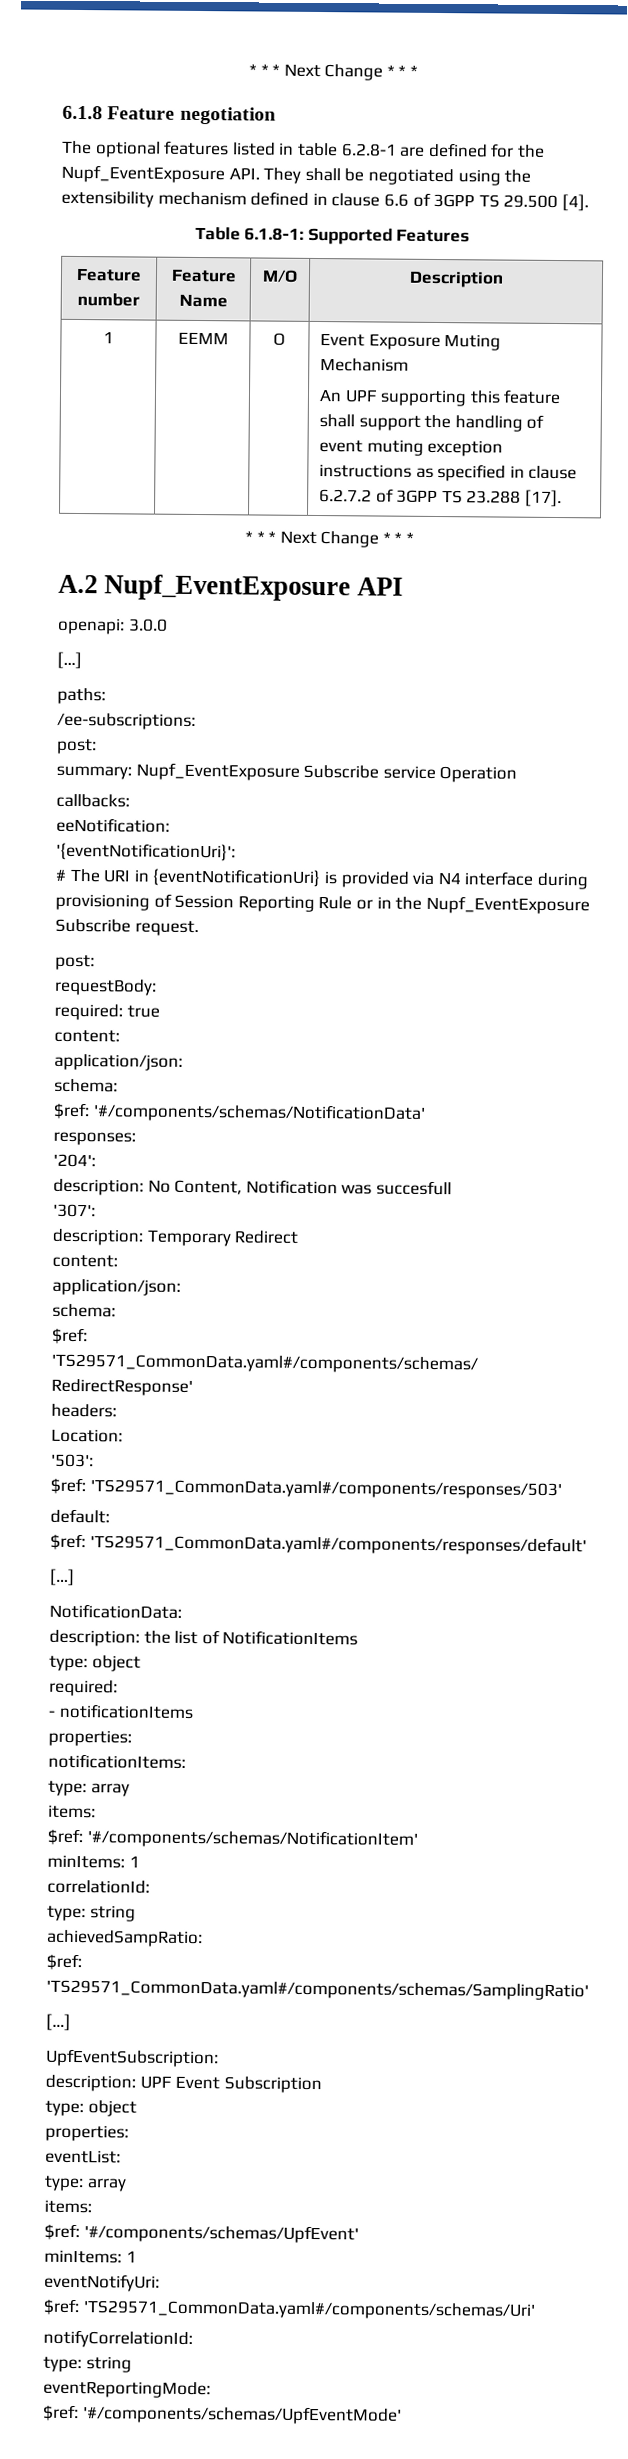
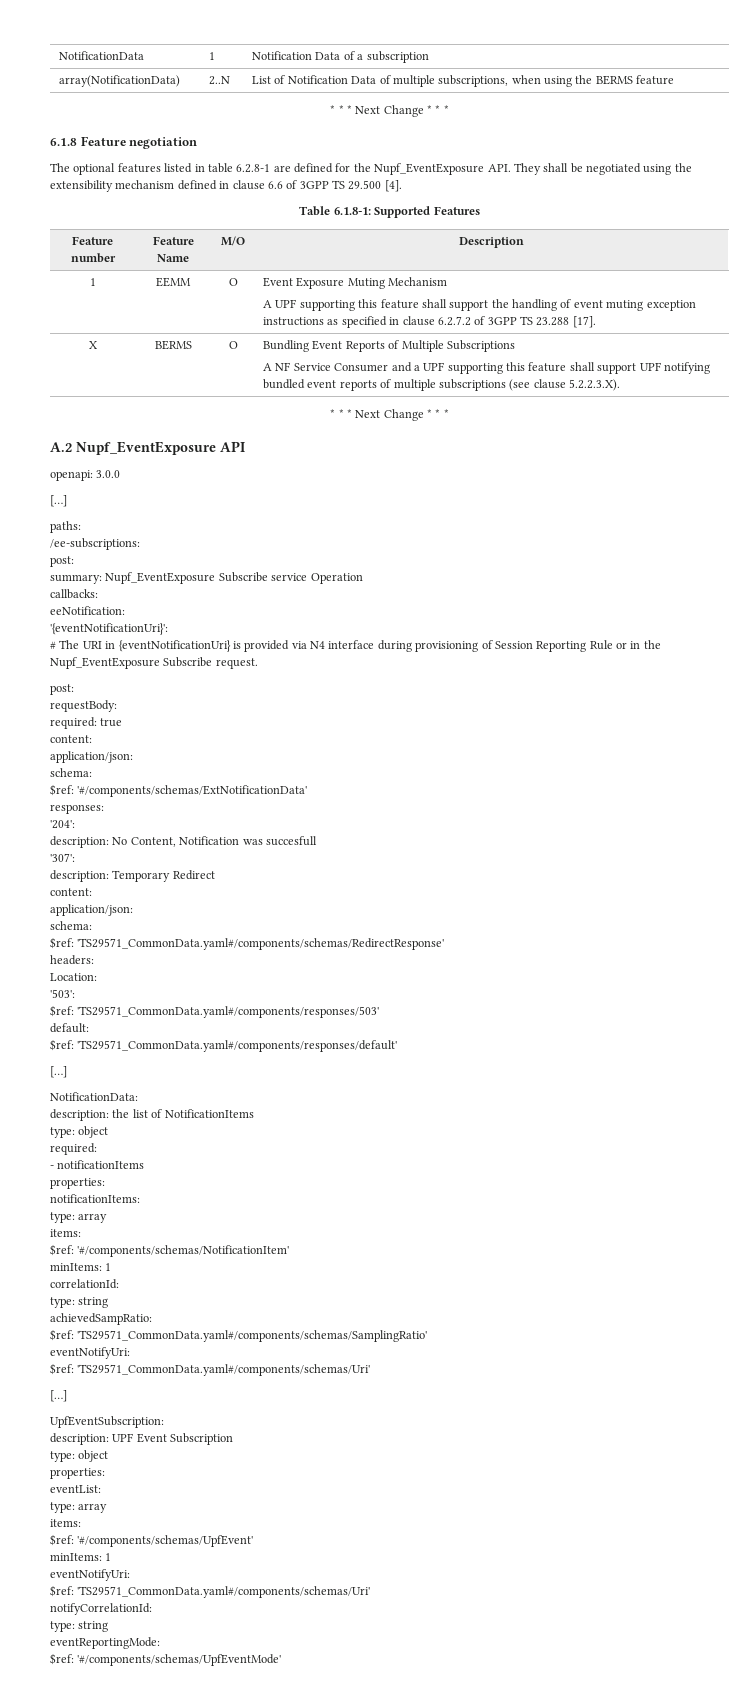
(248, 69) none -> [59,51,145,60] [209,52,216,60] [252,51,429,63] [59,75,181,87] [209,76,231,85] [252,75,675,87] NotificationData | 1 | Notification Data of a subscription // array(NotificationData) | 2..N | List of Notification Data of multiple subscriptions, when using the BERMS feature //
[319,389,343,402] An -> [263,300,273,308] A
(563, 498) none -> [88,341,98,349] [154,340,192,350] [228,341,238,349] [263,340,515,352] [263,362,710,374] [263,379,621,391] // X | BERMS | O | Bundling Event Reports of Multiple Subscriptions // A NF Service Consumer and a UPF supporting this feature shall support UPF notifying bundled event reports of multiple subscriptions (see clause 5.2.2.3.X).
[92,1103,426,1123] '#/components/schemas/NotificationData' -> [77,785,308,797] '#/components/schemas/ExtNotificationData'
(589, 1990) none -> [50,1347,130,1359] [50,1363,371,1376] // eventNotifyUri: // $ref: 'TS29571_CommonData.yaml#/components/schemas/Uri'

